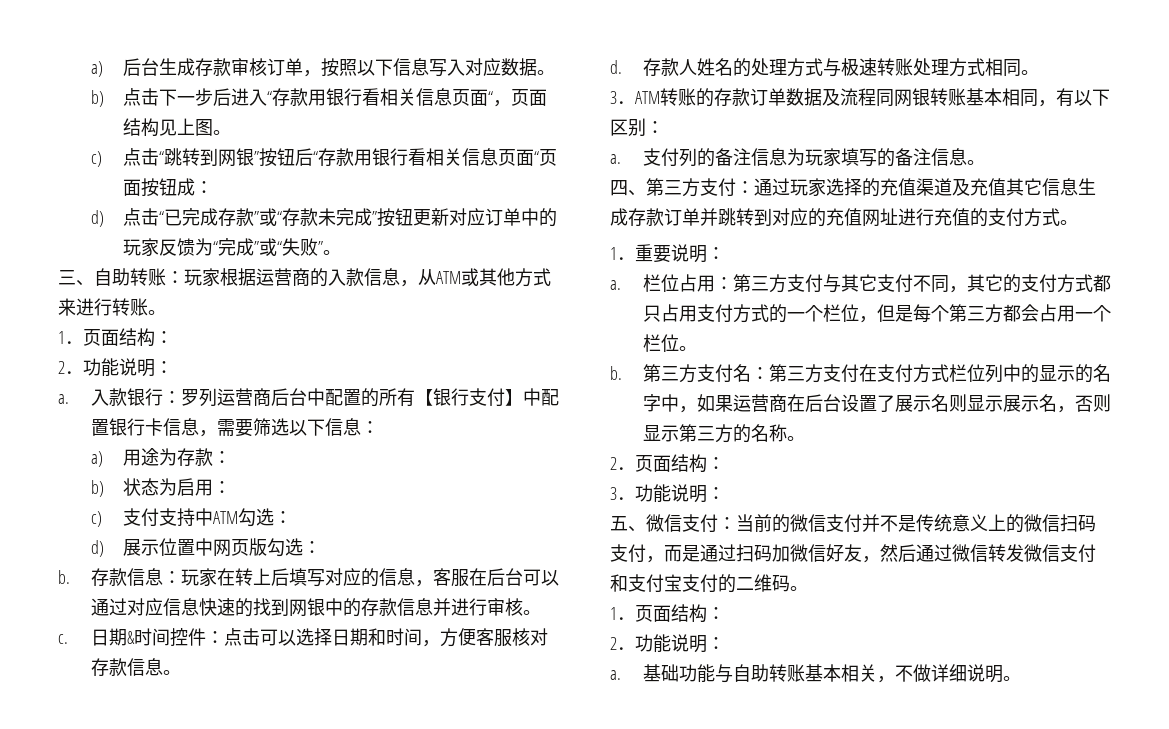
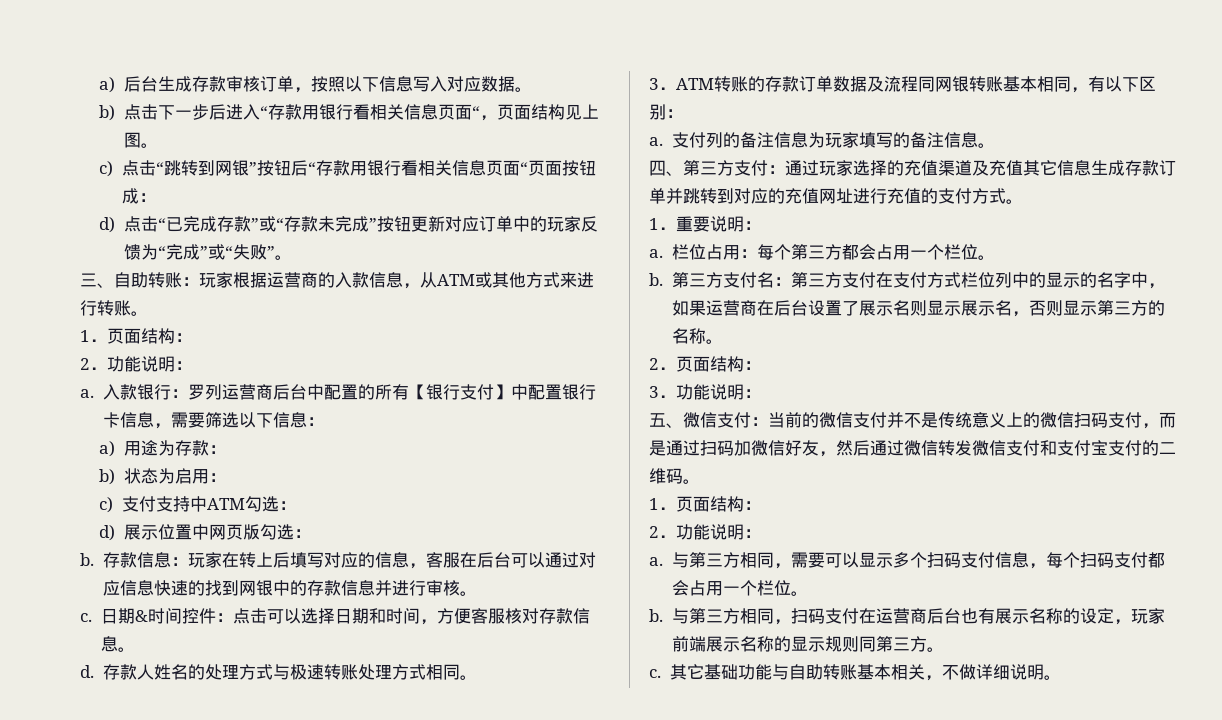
[732,274,1111,293] [642,304,913,323] 第三方支付与其它支付不同，其它的支付方式都只占用支付方式的一个栏位，但是 -> (757, 253) none
(621, 675) none -> [671,552,1165,569] [671,580,808,596] [649,608,1165,625] [671,636,944,652] [649,664,704,680] 与第三方相同，需要可以显示多个扫码支付信息，每个扫码支付都会占用一个栏位。 // b.与第三方相同，扫码支付在运营商后台也有展示名称的设定，玩家前端展示名称的显示规则同第三方。 // c.其它

